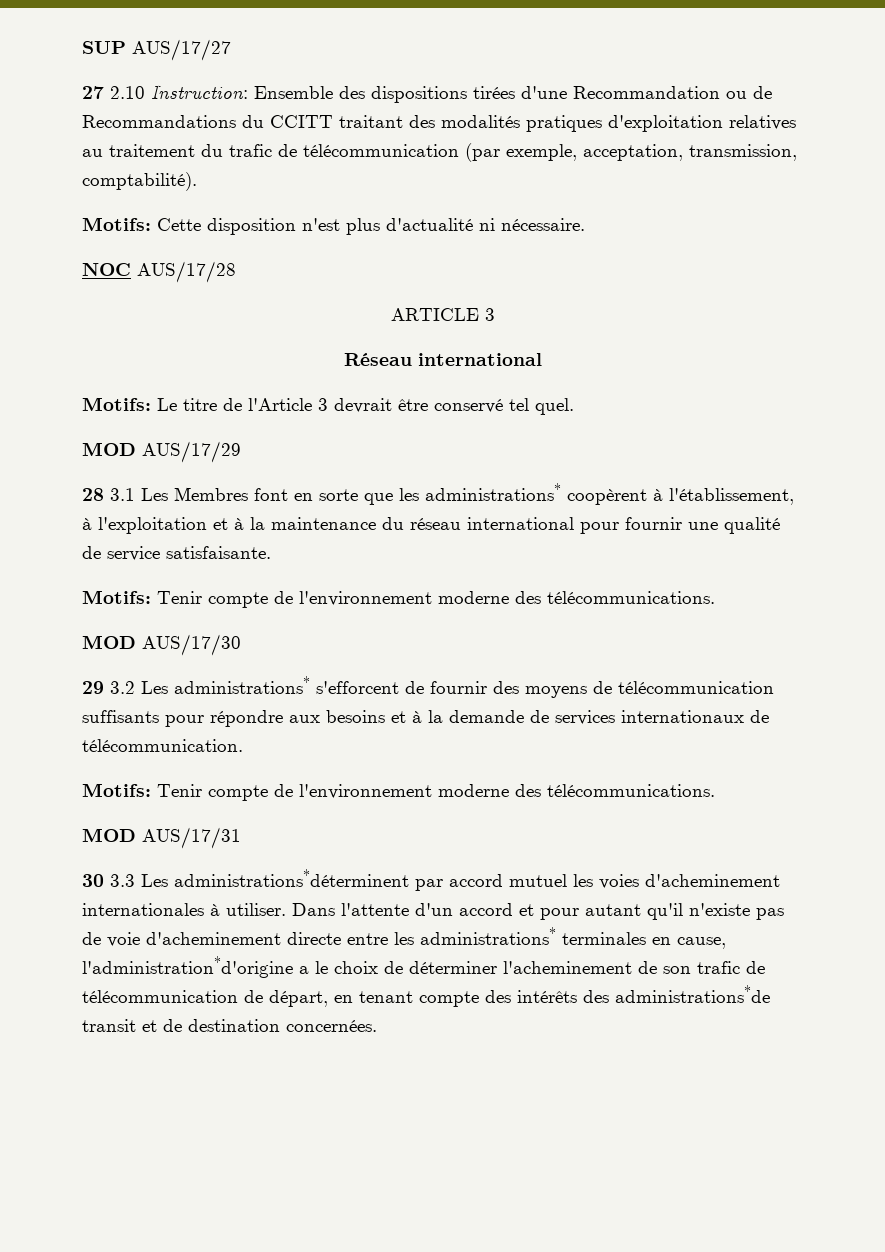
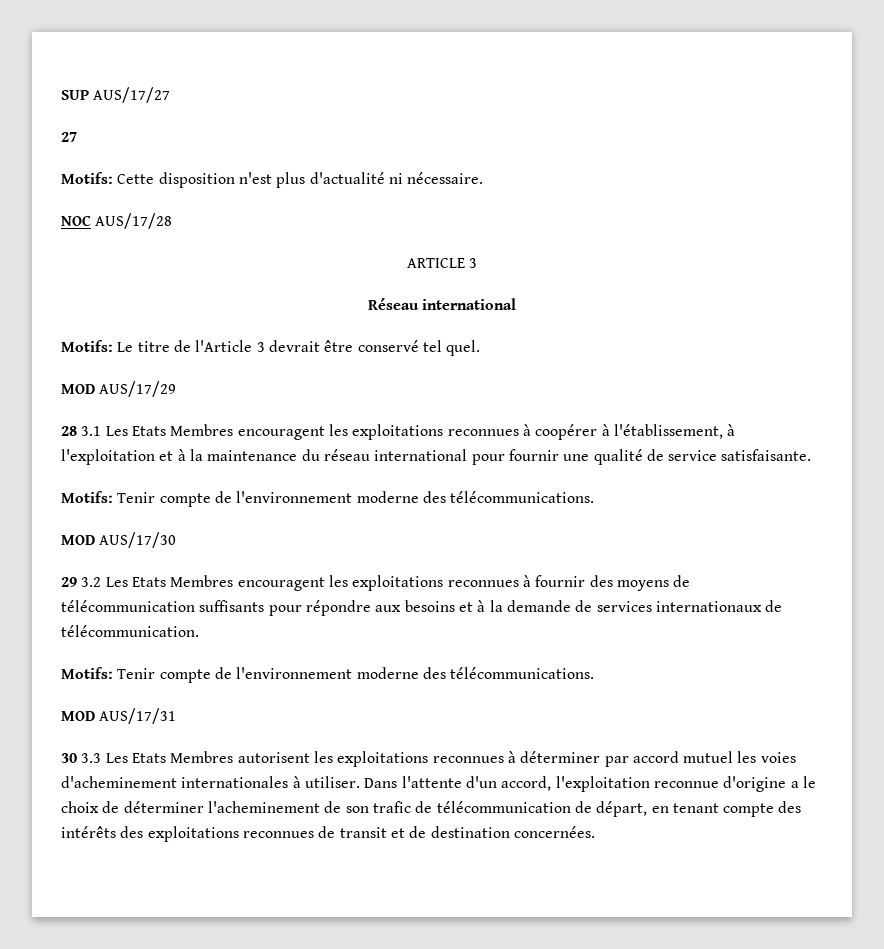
[110,85,772,103] [82,115,796,132] [82,143,797,162] [82,172,197,191] 2.10 Instruction: Ensemble des dispositions tirées d'une Recommandation ou de Recommandations du CCITT traitant des modalités pratiques d'exploitation relatives au traitement du trafic de télécommunication (par exemple, acceptation, transmission, comptabilité). -> (77, 137) none
[174,483,647,505] Membres font en sorte que les administrations* coopèrent -> [131,424,598,440] Etats Membres encouragent les exploitations reconnues à coopérer
[174,676,424,694] administrations* s'efforcent de -> [131,575,531,591] Etats Membres encouragent les exploitations reconnues à
[174,869,409,887] administrations*déterminent -> [131,751,601,767] Etats Membres autorisent les exploitations reconnues à déterminer
[459,903,784,920] [82,927,726,949] [82,956,293,978] accord et pour autant qu'il n'existe pas de voie d'acheminement directe entre les administrations* terminales en cause, l'administration*d'origine -> [501,776,787,792] accord, l'exploitation reconnue d'origine
[615,985,770,1003] administrations*de -> [147,826,336,842] exploitations reconnues de

